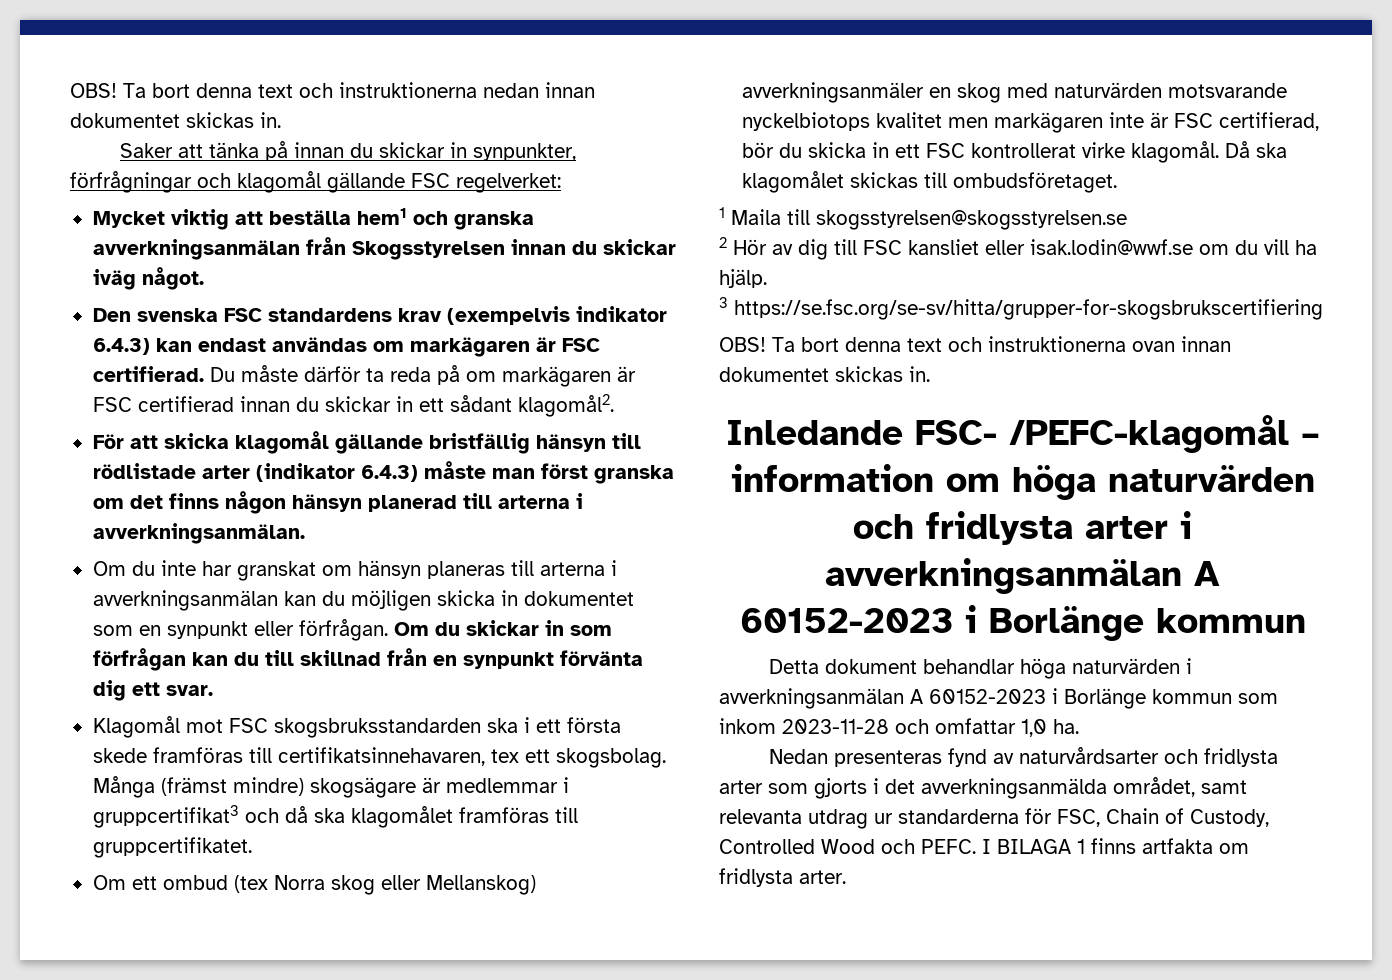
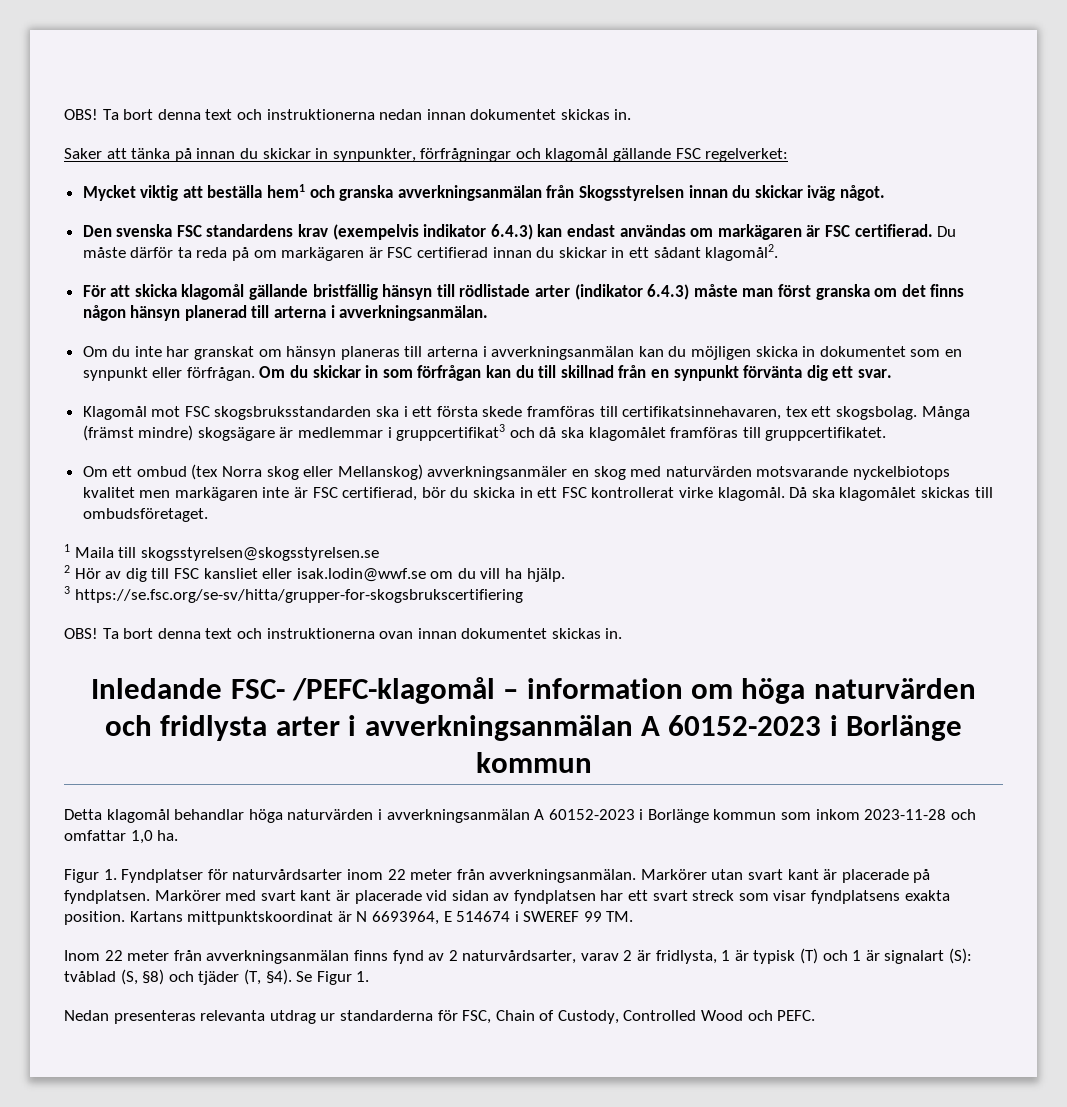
[825,659,918,674] dokument -> [106,809,170,823] klagomål
[769,747,1279,767] [719,777,1247,799] Nedan presenteras fynd av naturvårdsarter och fridlysta arter som gjorts i det avverkningsanmälda området, samt -> [64,869,931,883] [64,890,950,904] [64,911,634,925] [64,948,972,964] [64,969,370,985] [64,1010,196,1024] Figur 1. Fyndplatser för naturvårdsarter inom 22 meter från avverkningsanmälan. Markörer utan svart kant är placerade på fyndplatsen. Markörer med svart kant är placerade vid sidan av fyndplatsen har ett svart streck som visar fyndplatsens exakta position. Kartans mittpunktskoordinat är N 6693964, E 514674 i SWEREF 99 TM. // Inom 22 meter från avverkningsanmälan finns fynd av 2 naturvårdsarter, varav 2 är fridlysta, 1 är typisk (T) och 1 är signalart (S): tvåblad (S, §8) och tjäder (T, §4). Se Figur 1. // Nedan presenteras
[982,838,1249,854] [719,868,846,887] I BILAGA 1 finns artfakta om fridlysta arter. -> (816, 1015) none

